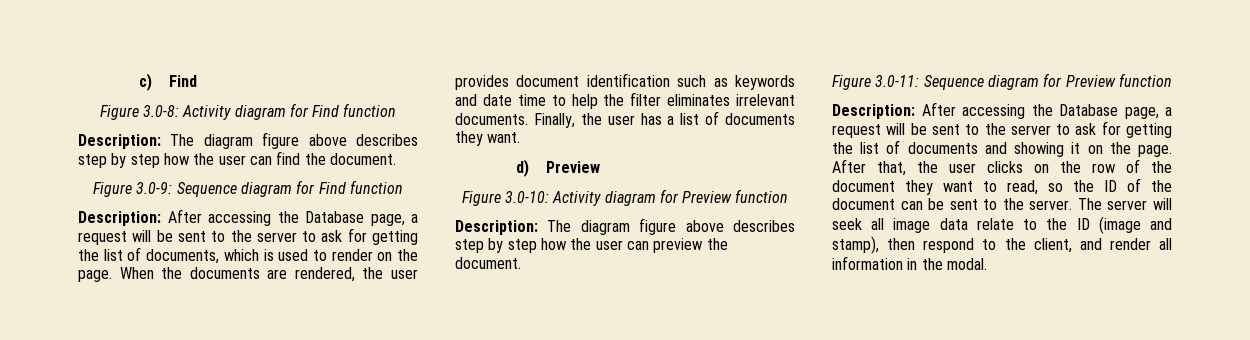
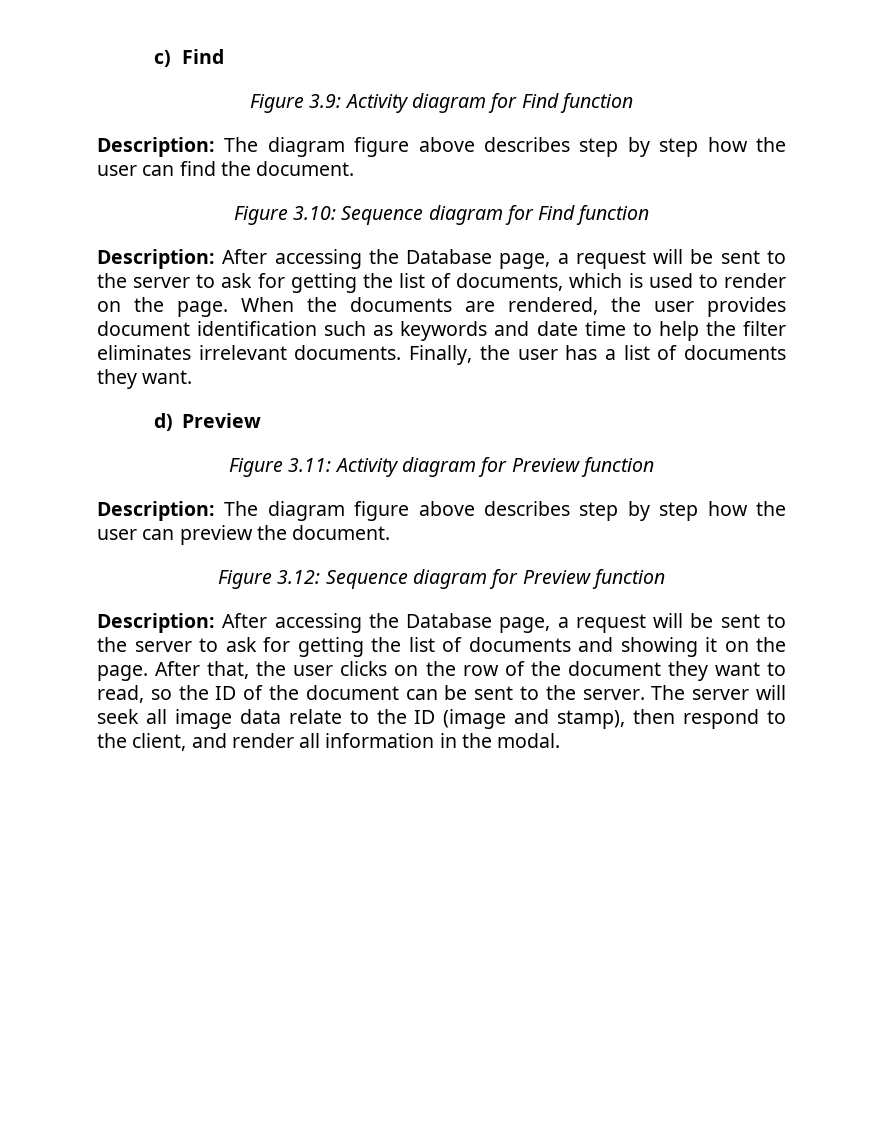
[142,105,179,117] 3.0-8: -> [309,94,342,108] 3.9:
[136,182,173,194] 3.0-9: -> [292,206,336,220] 3.10:
[504,191,549,203] 3.0-10: -> [288,458,332,472] 3.11:
[875,75,920,87] 3.0-11: -> [277,570,321,584] 3.12:

